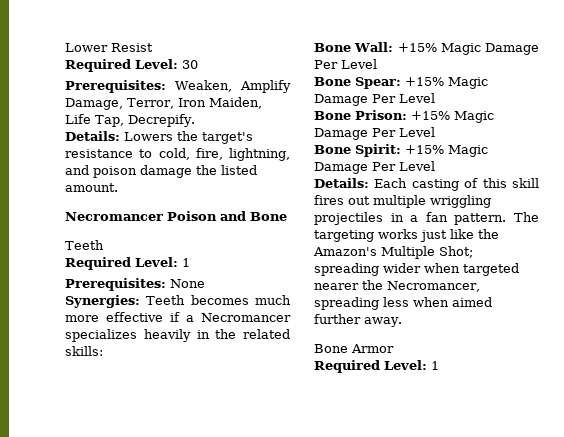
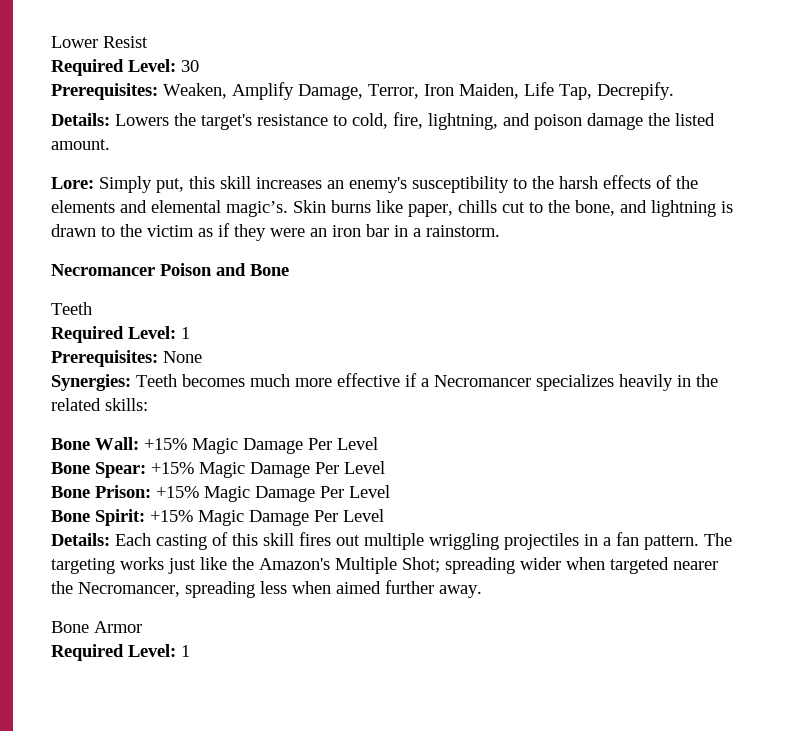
(118, 187) none -> [51,175,698,193] [51,200,733,217] [51,223,500,241] // Lore: Simply put, this skill increases an enemy's susceptibility to the harsh effects of the elements and elemental magic’s. Skin burns like paper, chills cut to the bone, and lightning is drawn to the victim as if they were an iron bar in a rainstorm.

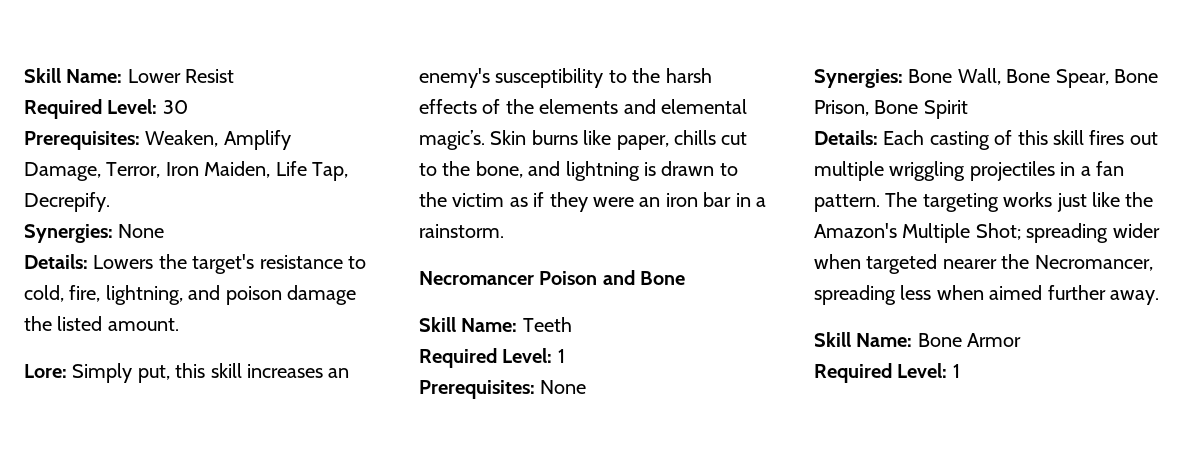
(51, 42) none -> [24,68,123,83] Skill Name:
(674, 91) none -> [24,224,165,243] // Synergies: None
(289, 270) none -> [419,317,518,332] Skill Name:
[136,373,718,391] [51,398,148,411] [51,437,378,454] [51,461,385,478] [51,485,390,502] [51,509,384,526] Teeth becomes much more effective if a Necromancer specializes heavily in the related skills: // Bone Wall: +15% Magic Damage Per Level // Bone Spear: +15% Magic Damage Per Level // Bone Prison: +15% Magic Damage Per Level // Bone Spirit: +15% Magic Damage Per Level -> [908,68,1158,88] [814,100,968,119] Bone Wall, Bone Spear, Bone Prison, Bone Spirit
(482, 591) none -> [814,332,913,347] Skill Name:

